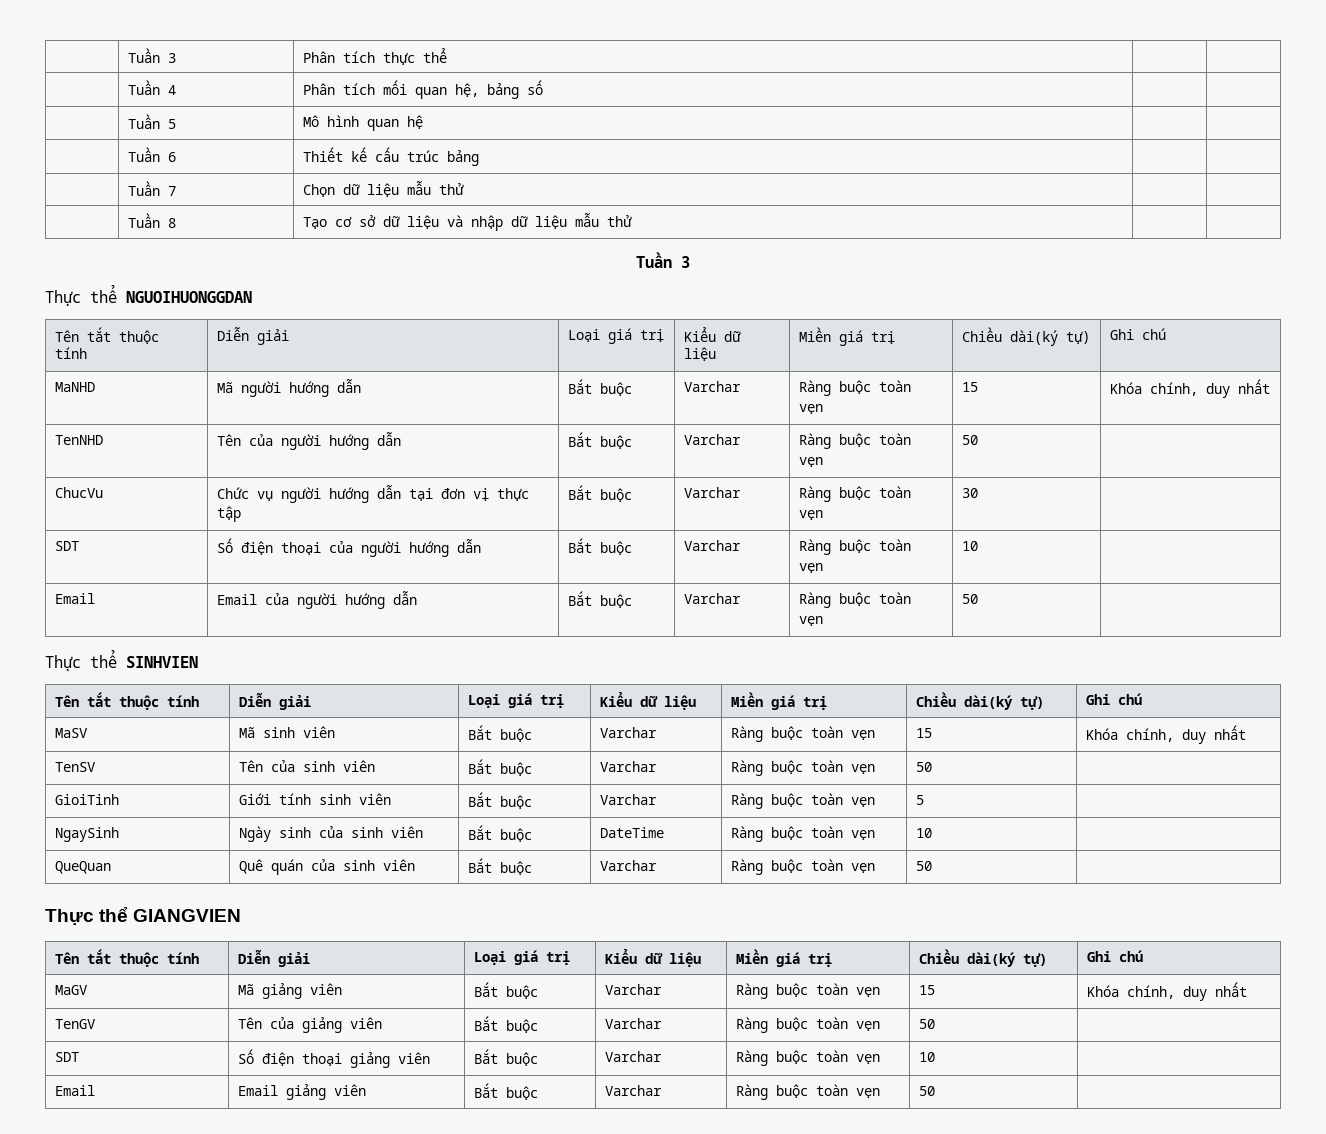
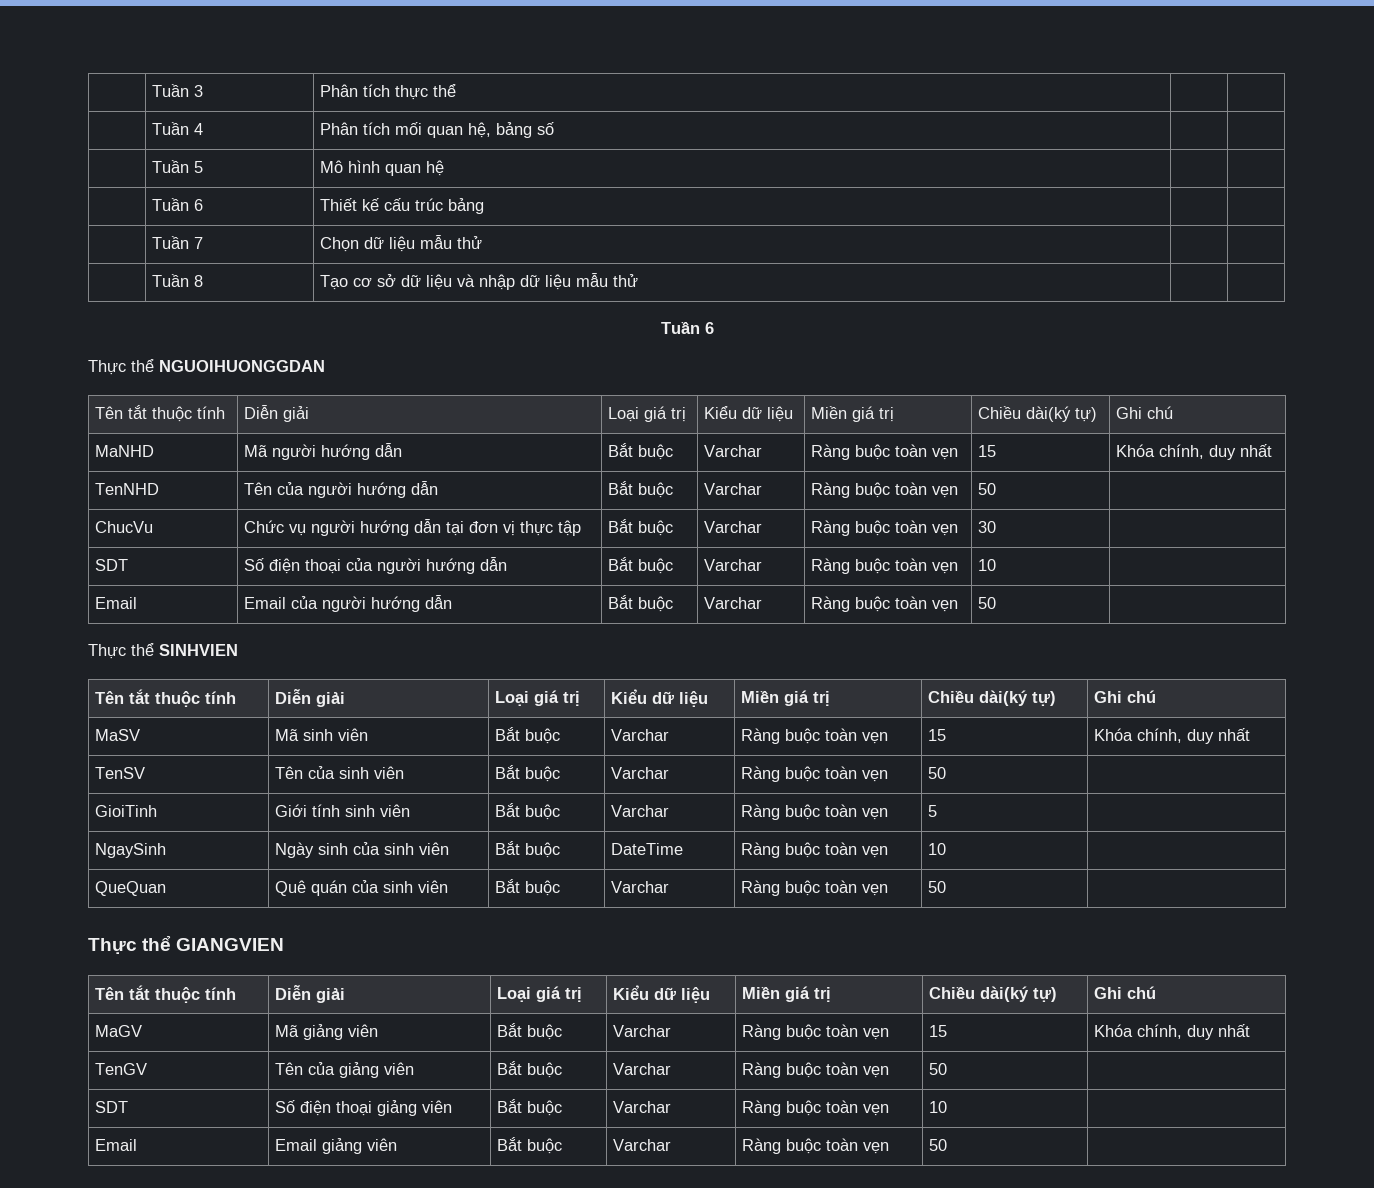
[681,256,690,268] 3 -> [704,322,714,334] 6

